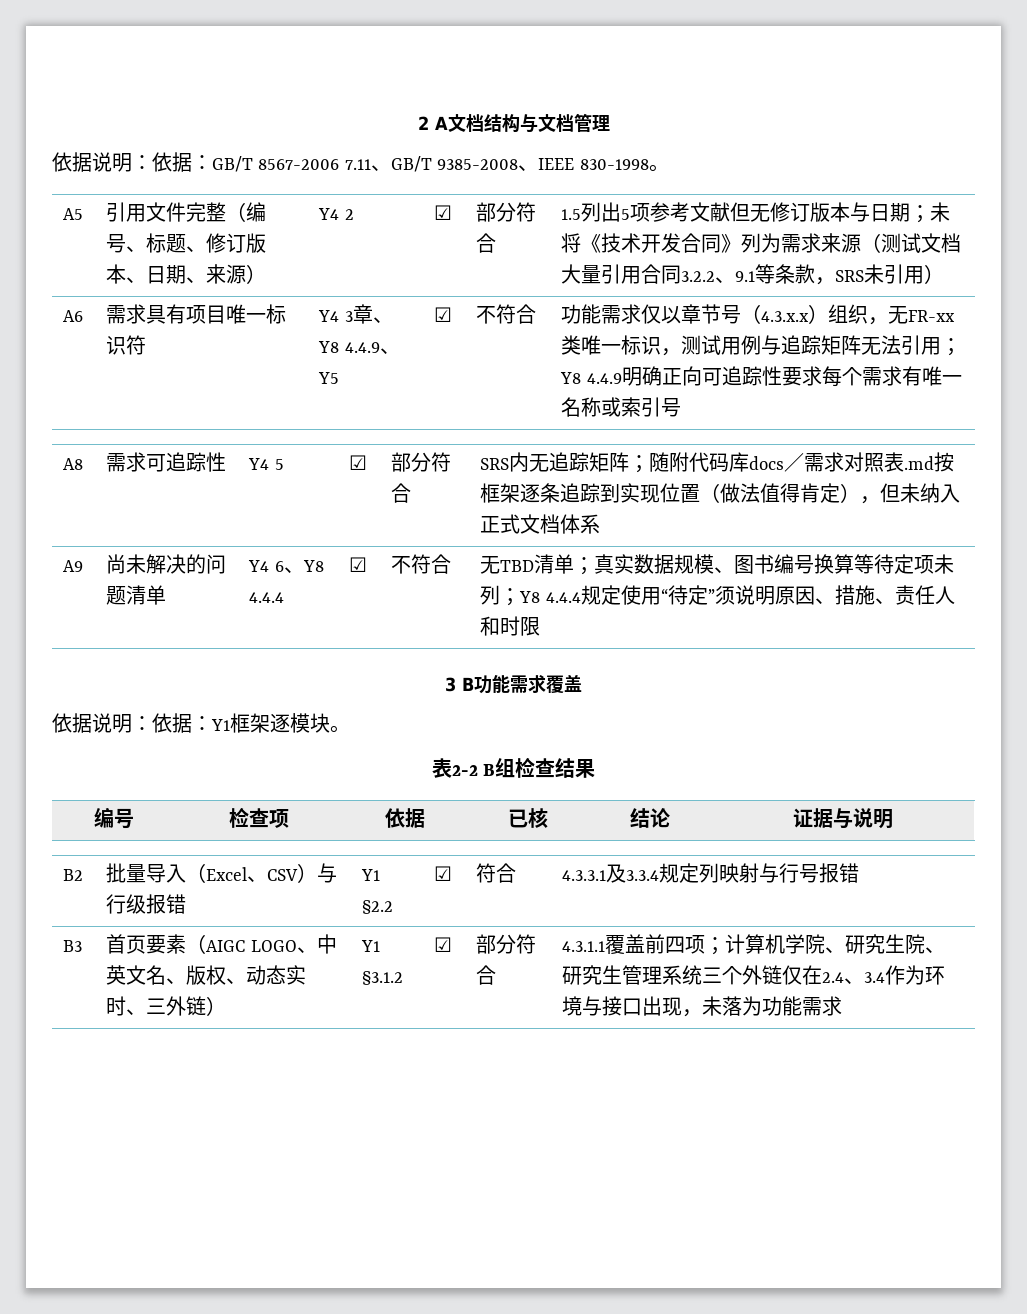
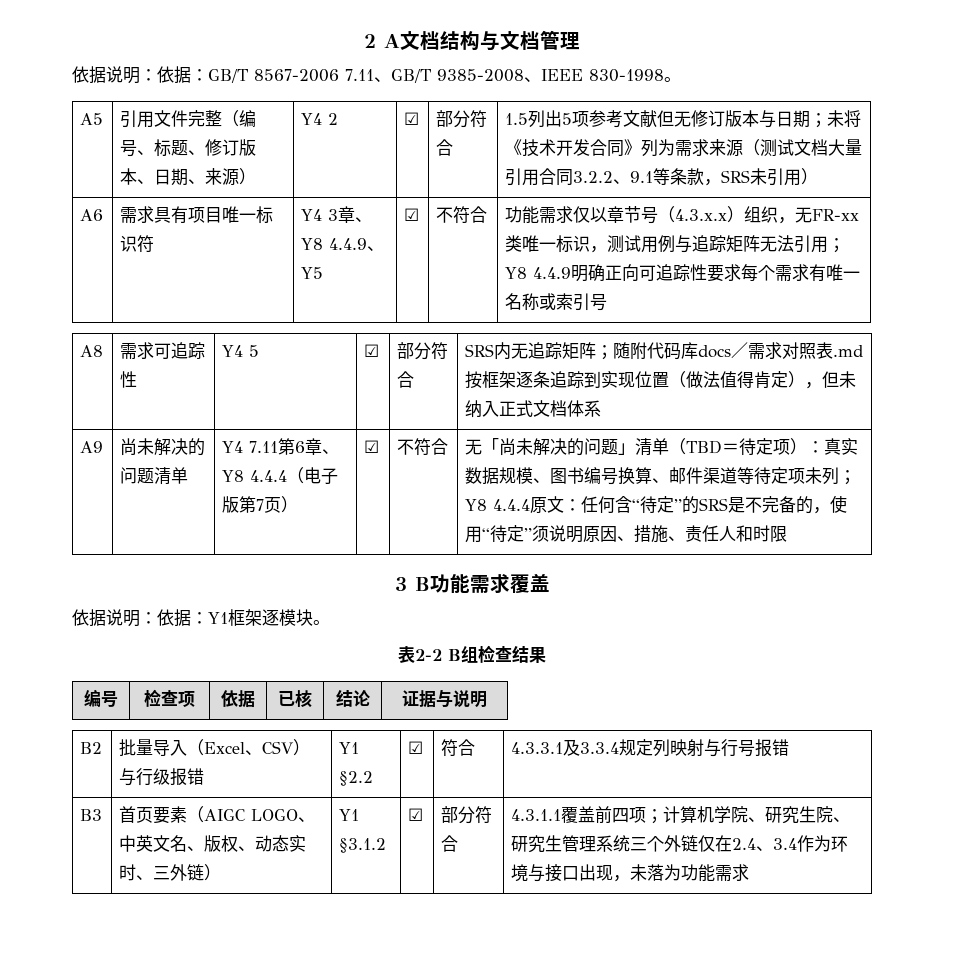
[274,561,284,572] 6 -> [249,438,323,455] 7.11第6章
(285, 597) none -> [287,467,339,485] [222,496,299,513] （电子版第7页）
[500,554,595,575] TBD清单； -> [482,438,825,456] 「尚未解决的问题」清单（TBD＝待定项）：
(855, 564) none -> [652,467,738,484] 、邮件渠道
[580,585,621,605] 规定 -> [530,496,831,514] 原文：任何含“待定”的SRS是不完备的，

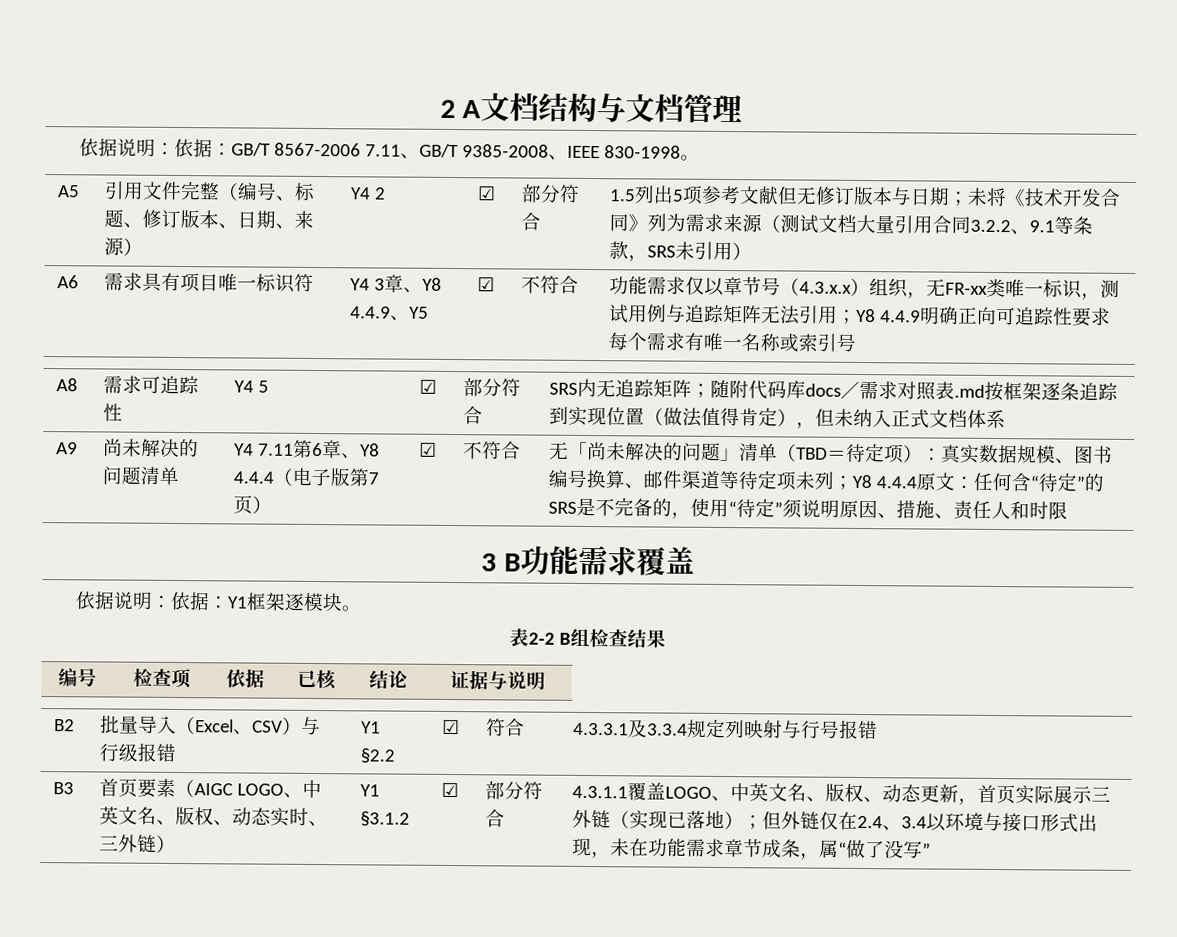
[595,806,851,824] [511,835,665,853] 前四项；计算机学院、研究生院、研究生管理系统三个 -> [664,783,1111,805] [571,809,782,830] LOGO、中英文名、版权、动态更新，首页实际展示三外链（实现已落地）；但
[797,835,832,852] 作为 -> [925,813,946,832] 以
(580, 873) none -> [1039,813,1079,833] 形式
[647,864,750,882] 落为功能需求 -> [628,838,931,860] 在功能需求章节成条，属“做了没写”

